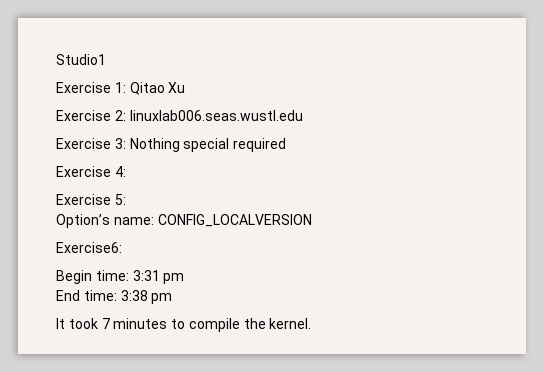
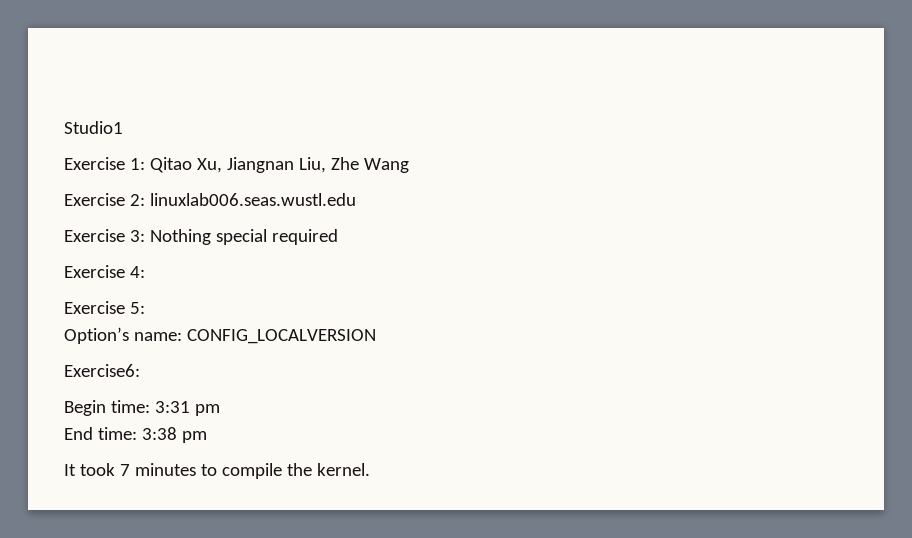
[168,82,186,93] Xu -> [196,157,409,173] Xu, Jiangnan Liu, Zhe Wang

